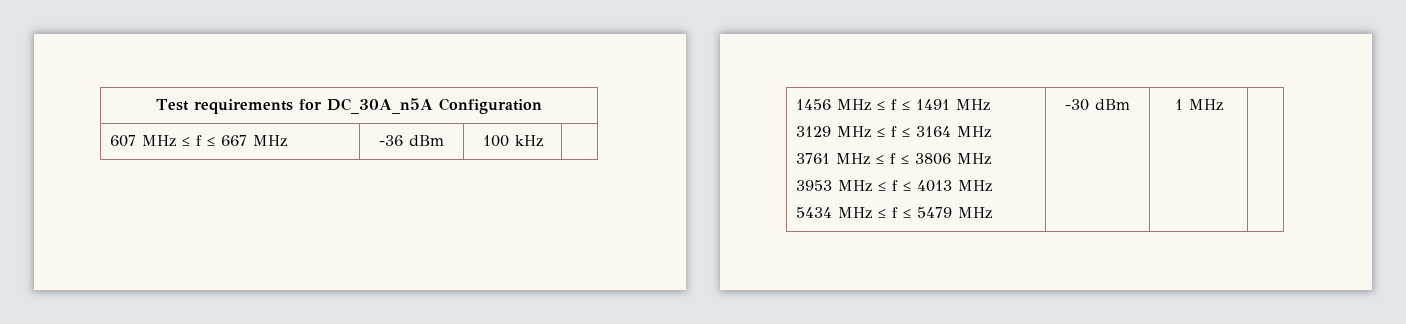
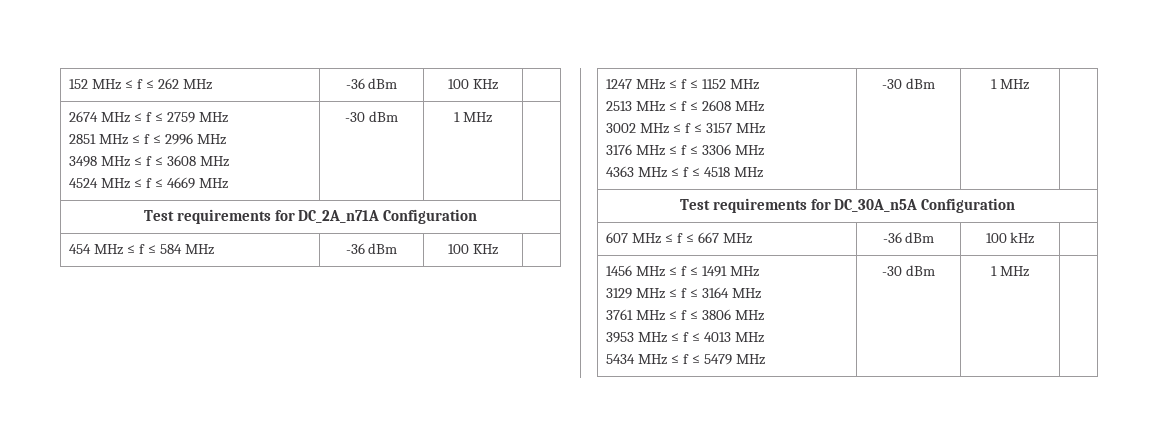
(156, 105) none -> [69,78,212,90] [345,78,398,89] [448,79,498,90] [69,111,228,123] [69,133,226,145] [69,155,229,167] [69,177,228,189] [345,111,398,122] [454,112,492,123] [143,209,478,224] [69,244,214,255] [345,243,398,254] [448,244,498,255] [606,79,759,90] [606,100,764,112] [606,123,765,134] [606,144,764,156] [606,166,763,178] [882,78,935,89] [991,79,1029,90] 152 MHz ≤ f ≤ 262 MHz | -36 dBm | 100 KHz | // 2674 MHz ≤ f ≤ 2759 MHz // 2851 MHz ≤ f ≤ 2996 MHz // 3498 MHz ≤ f ≤ 3608 MHz // 4524 MHz ≤ f ≤ 4669 MHz | -30 dBm | 1 MHz | // Test requirements for DC_2A_n71A Configuration // 454 MHz ≤ f ≤ 584 MHz | -36 dBm | 100 KHz | // 1247 MHz ≤ f ≤ 1152 MHz // 2513 MHz ≤ f ≤ 2608 MHz // 3002 MHz ≤ f ≤ 3157 MHz // 3176 MHz ≤ f ≤ 3306 MHz // 4363 MHz ≤ f ≤ 4518 MHz | -30 dBm | 1 MHz | //

